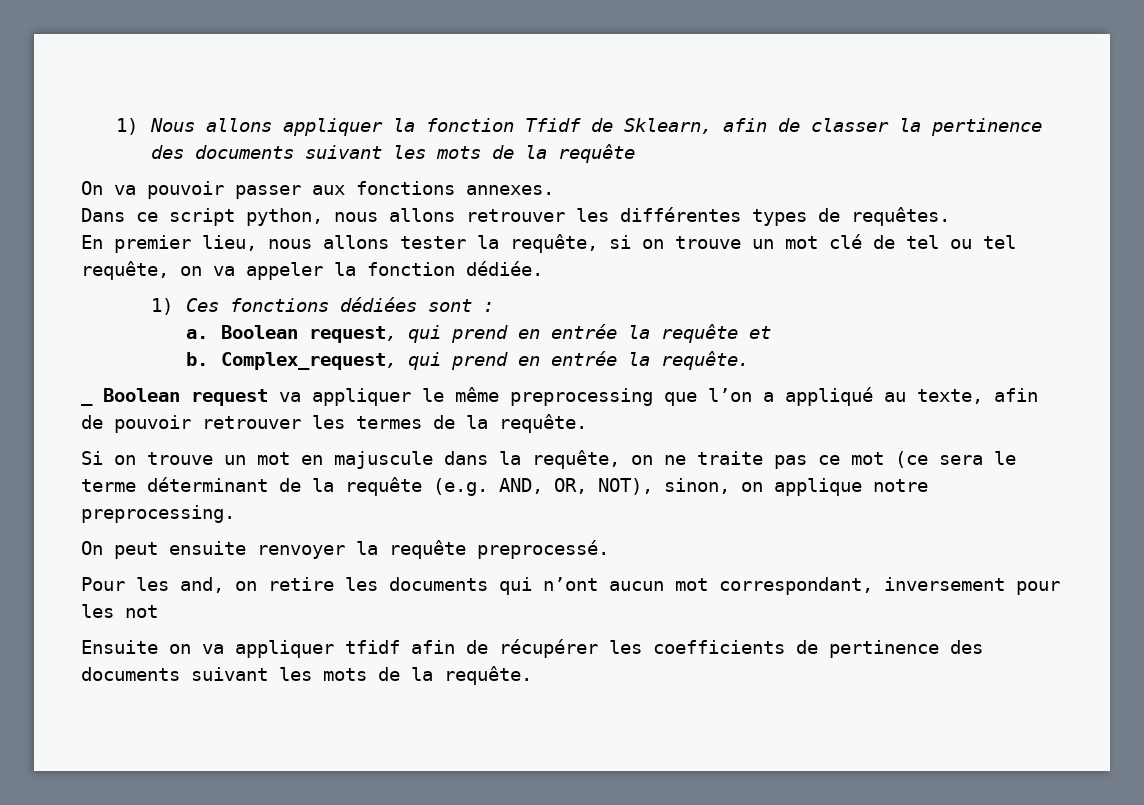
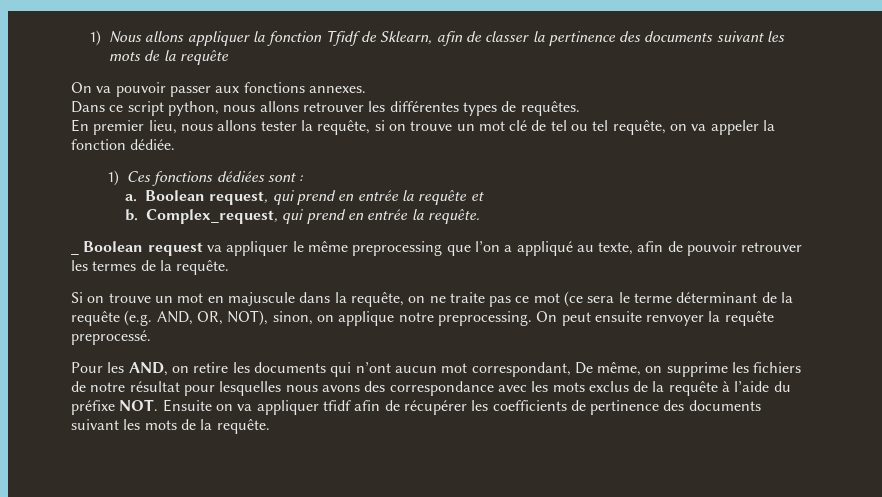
(235, 514) // -> (532, 318) none
[180,577,224,593] and, -> [128,362,168,376] AND,
[884,577,1060,595] [81,604,158,618] inversement pour les not // -> [574,362,802,377] [71,381,791,396] [71,399,159,415] De même, on supprime les fichiers de notre résultat pour lesquelles nous avons des correspondance avec les mots exclus de la requête à l’aide du préfixe NOT.

